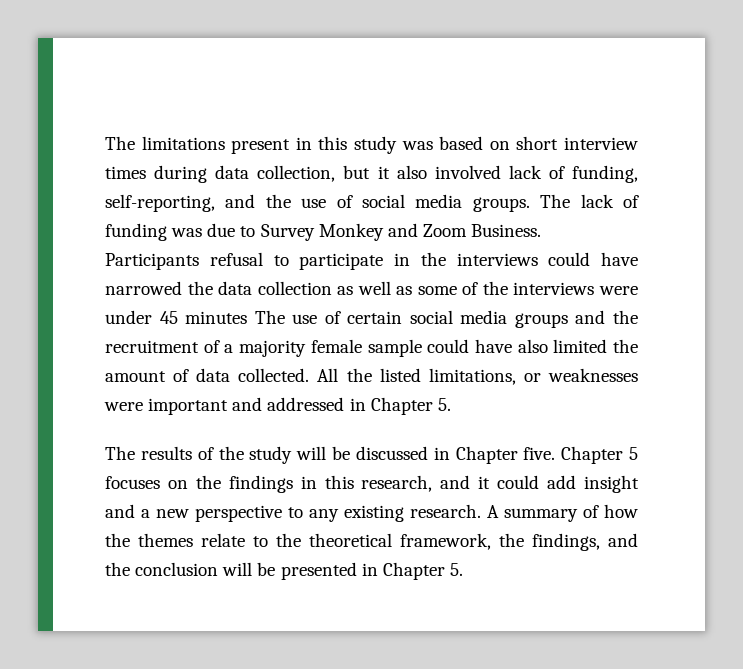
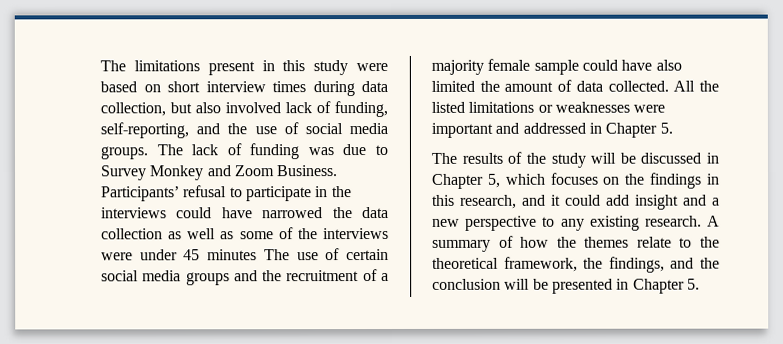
[401,141,433,150] was -> [356,63,388,72] were
[377,166,390,179] it -> (192, 108) none
[105,253,199,270] Participants -> [101,186,180,202] Participants’
[428,368,516,385] limitations, -> [468,101,535,113] limitations
[523,446,638,464] five. Chapter 5 -> [487,173,546,188] 5, which

